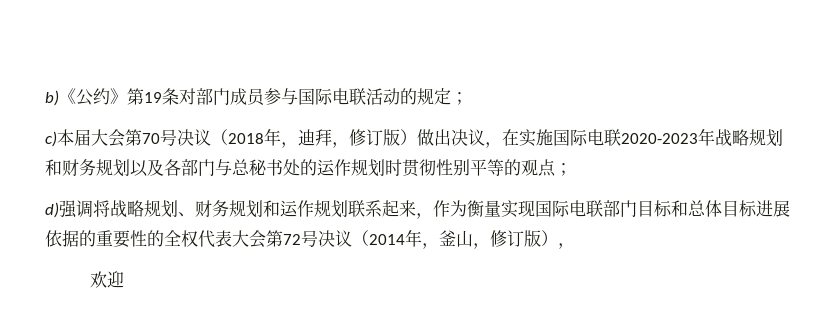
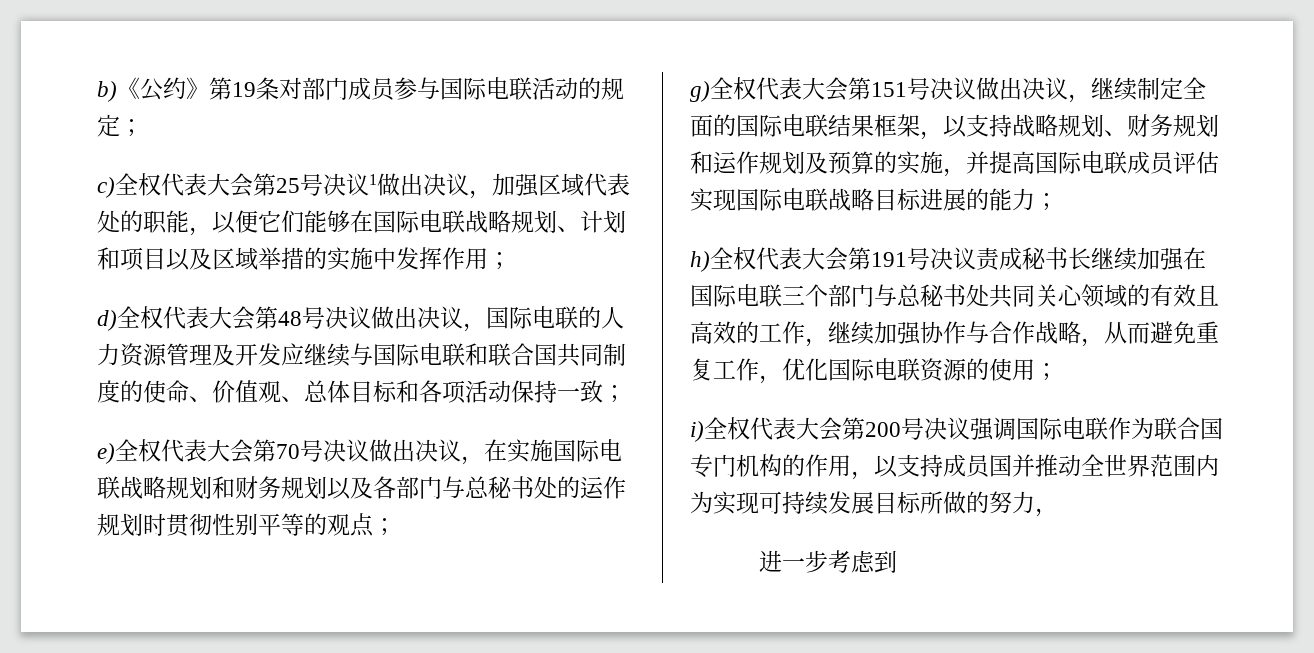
[57,128,417,148] 本届大会第70号决议（2018年，迪拜，修订版） -> [115,173,630,199] [97,210,626,236] [97,247,511,271] [97,306,624,332] [97,343,626,367] [97,380,626,404] [97,439,369,464] 全权代表大会第25号决议1做出决议，加强区域代表处的职能，以便它们能够在国际电联战略规划、计划和项目以及区域举措的实施中发挥作用； // d)全权代表大会第48号决议做出决议，国际电联的人力资源管理及开发应继续与国际电联和联合国共同制度的使命、价值观、总体目标和各项活动保持一致； // e)全权代表大会第70号决议
[621,128,715,146] 2020-2023年 -> (120, 487) none
[45,200,110,218] d)强调将 -> [690,77,1206,103] [690,114,1012,140] g)全权代表大会第151号决议做出决议，继续制定全面的国际电联结果框架，以支持
[348,200,790,219] [45,229,575,249] [90,271,125,288] 联系起来，作为衡量实现国际电联部门目标和总体目标进展依据的重要性的全权代表大会第72号决议（2014年，釜山，修订版）， // 欢迎 -> [805,151,1219,177] [690,188,1058,212] [690,247,1206,272] [690,284,1219,308] [690,321,1219,347] [690,358,1058,384] [690,417,1223,442] [690,454,1219,480] [690,491,1058,517] [758,550,897,573] 及预算的实施，并提高国际电联成员评估实现国际电联战略目标进展的能力； // h)全权代表大会第191号决议责成秘书长继续加强在国际电联三个部门与总秘书处共同关心领域的有效且高效的工作，继续加强协作与合作战略，从而避免重复工作，优化国际电联资源的使用； // i)全权代表大会第200号决议强调国际电联作为联合国专门机构的作用，以支持成员国并推动全世界范围内为实现可持续发展目标所做的努力， // 进一步考虑到

